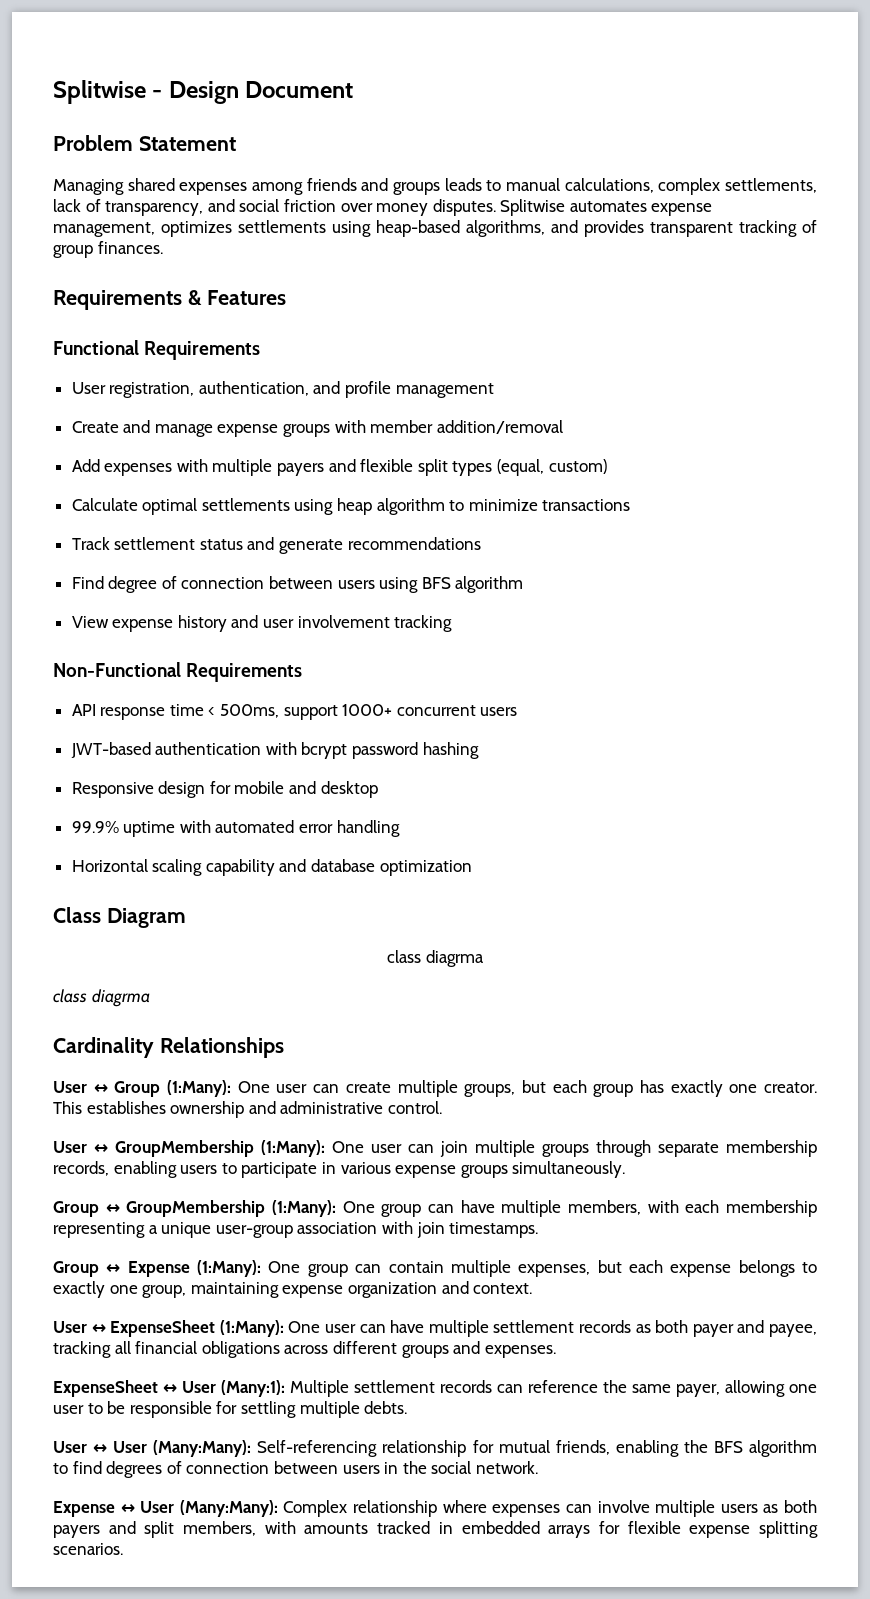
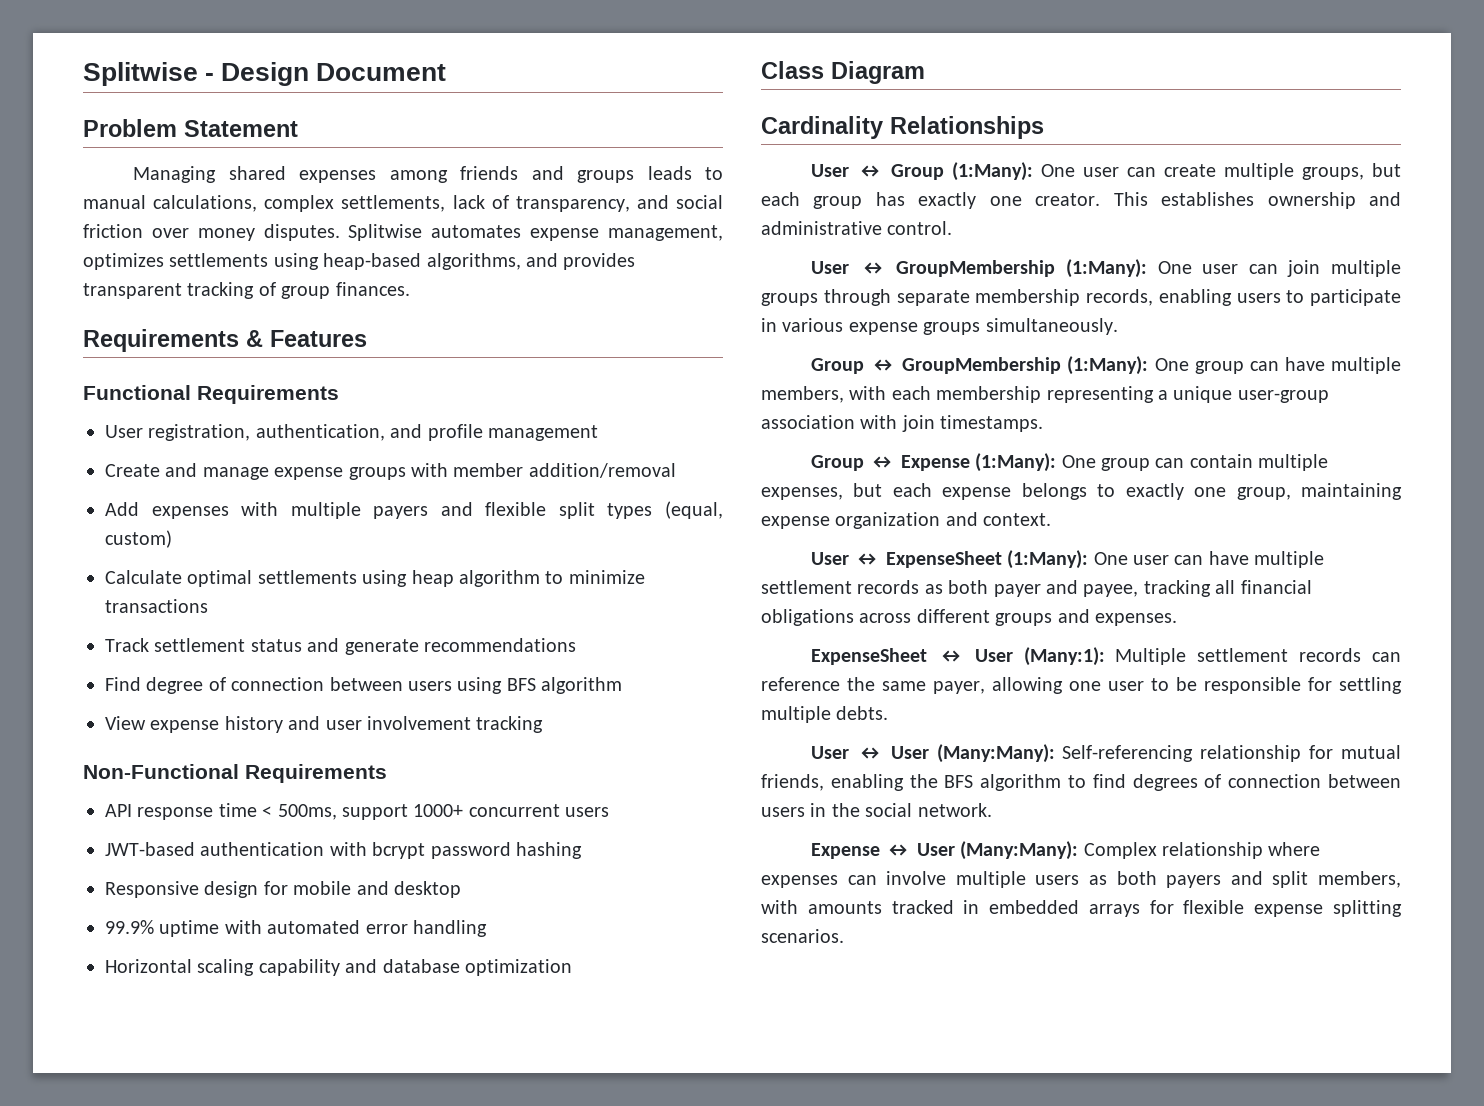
[387,950,484,967] [53,989,150,1007] // class diagrma // class diagrma -> (925, 72) none

